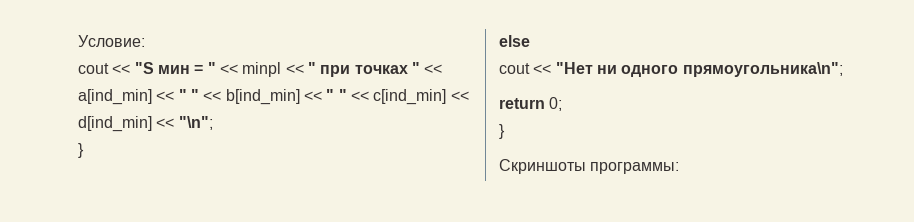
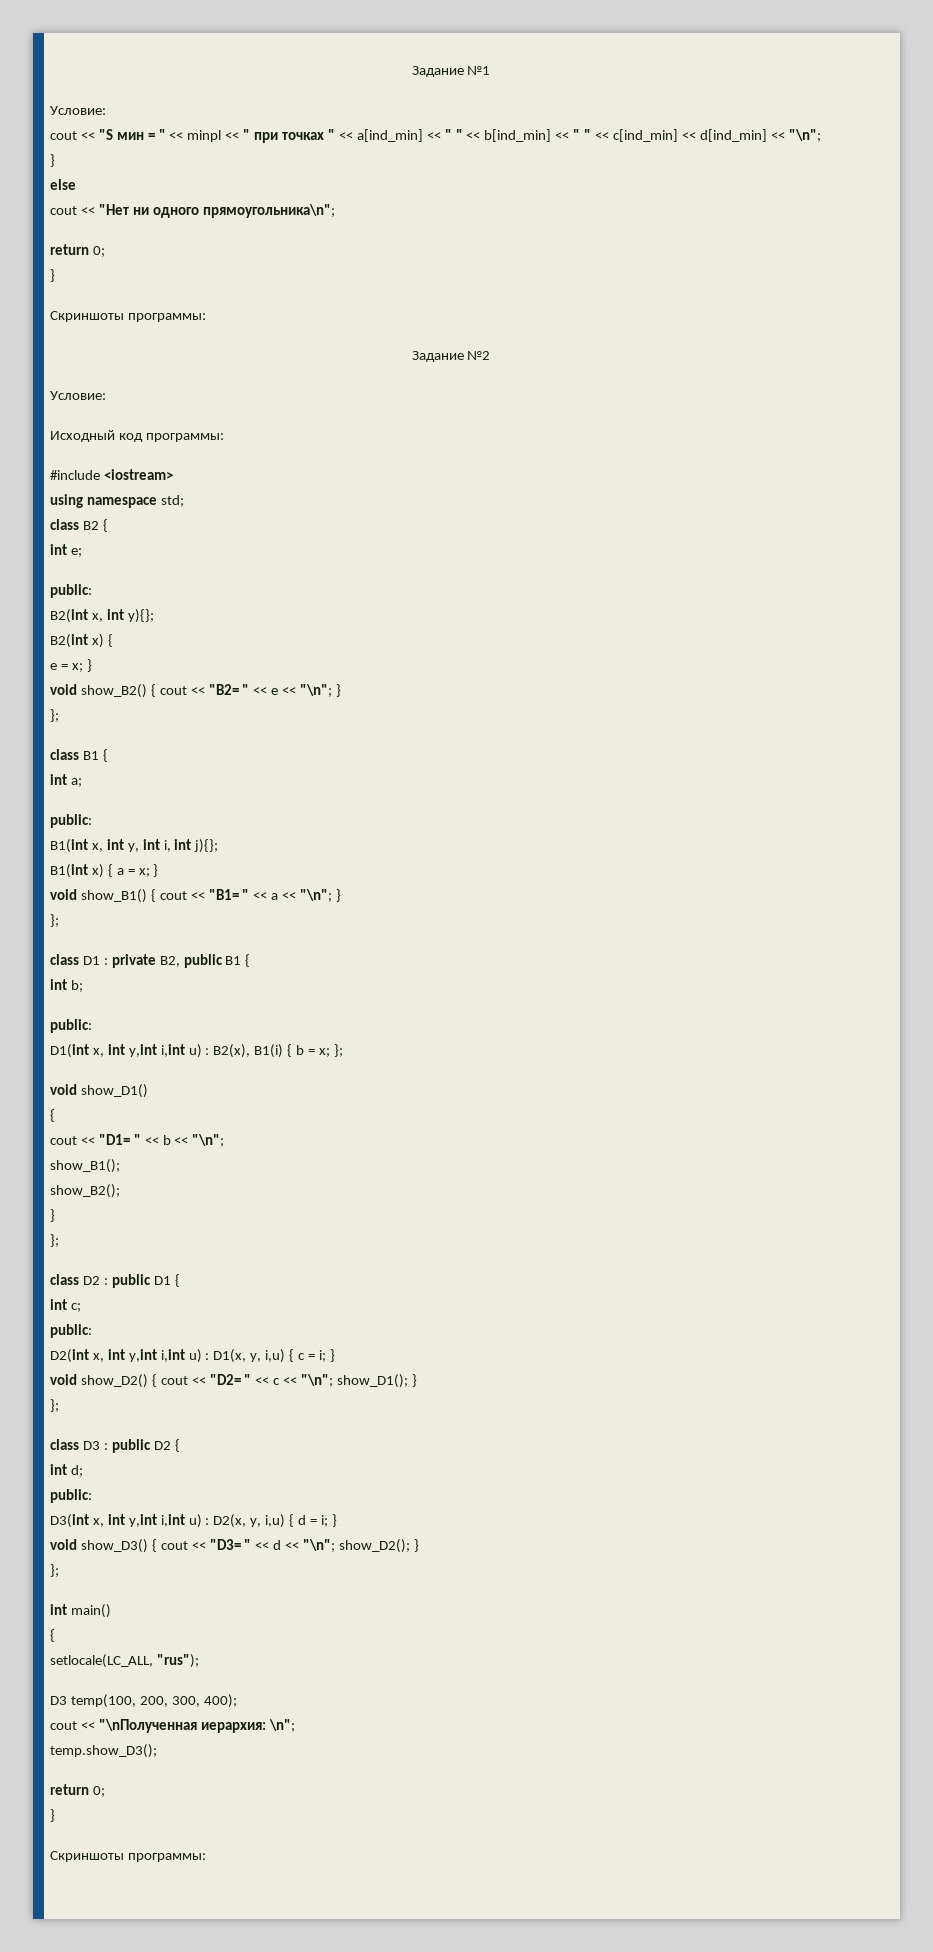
(78, 41) none -> [411,66,491,77] Задание №1 //
(680, 168) none -> [411,351,491,362] [50,391,106,400] [50,430,224,442] [50,469,173,480] [50,494,184,508] [50,519,108,532] [50,544,82,557] [50,584,92,598] [50,609,154,623] [50,634,113,648] [50,659,92,672] [50,684,342,698] [50,709,59,722] [50,749,108,762] [50,774,82,787] [50,814,92,828] [50,839,219,853] [50,864,159,878] [50,889,342,903] [50,914,59,927] [50,954,251,968] [50,979,83,992] [50,1019,92,1033] [50,1044,343,1058] [50,1084,148,1098] [50,1109,55,1122] [50,1134,225,1147] [50,1159,120,1173] [50,1184,120,1198] [50,1209,55,1222] [50,1234,59,1247] [50,1274,180,1288] [50,1299,81,1312] [50,1324,92,1338] [50,1349,335,1363] [50,1374,417,1388] [50,1399,59,1412] [50,1439,180,1453] [50,1464,83,1477] [50,1489,92,1503] [50,1514,337,1528] [50,1539,419,1553] [50,1564,59,1577] [50,1604,111,1618] [50,1629,55,1642] [50,1654,199,1668] [50,1694,237,1708] [50,1719,295,1733] [50,1744,157,1758] [50,1784,105,1797] [50,1809,55,1822] [50,1851,206,1862] // Задание №2 // Условие: // Исходный код программы: // #include <iostream> // using namespace std; // class B2 { // int e; // public: // B2(int x, int y){}; // B2(int x) { // e = x; } // void show_B2() { cout << "B2= " << e << "\n"; } // }; // class B1 { // int a; // public: // B1(int x, int y, int i, int j){}; // B1(int x) { a = x; } // void show_B1() { cout << "B1= " << a << "\n"; } // }; // class D1 : private B2, public B1 { // int b; // public: // D1(int x, int y,int i,int u) : B2(x), B1(i) { b = x; }; // void show_D1() // { // cout << "D1= " << b << "\n"; // show_B1(); // show_B2(); // } // }; // class D2 : public D1 { // int c; // public: // D2(int x, int y,int i,int u) : D1(x, y, i,u) { c = i; } // void show_D2() { cout << "D2= " << c << "\n"; show_D1(); } // }; // class D3 : public D2 { // int d; // public: // D3(int x, int y,int i,int u) : D2(x, y, i,u) { d = i; } // void show_D3() { cout << "D3= " << d << "\n"; show_D2(); } // }; // int main() // { // setlocale(LC_ALL, "rus"); // D3 temp(100, 200, 300, 400); // cout << "\nПолученная иерархия: \n"; // temp.show_D3(); // return 0; // } // Скриншоты программы:

